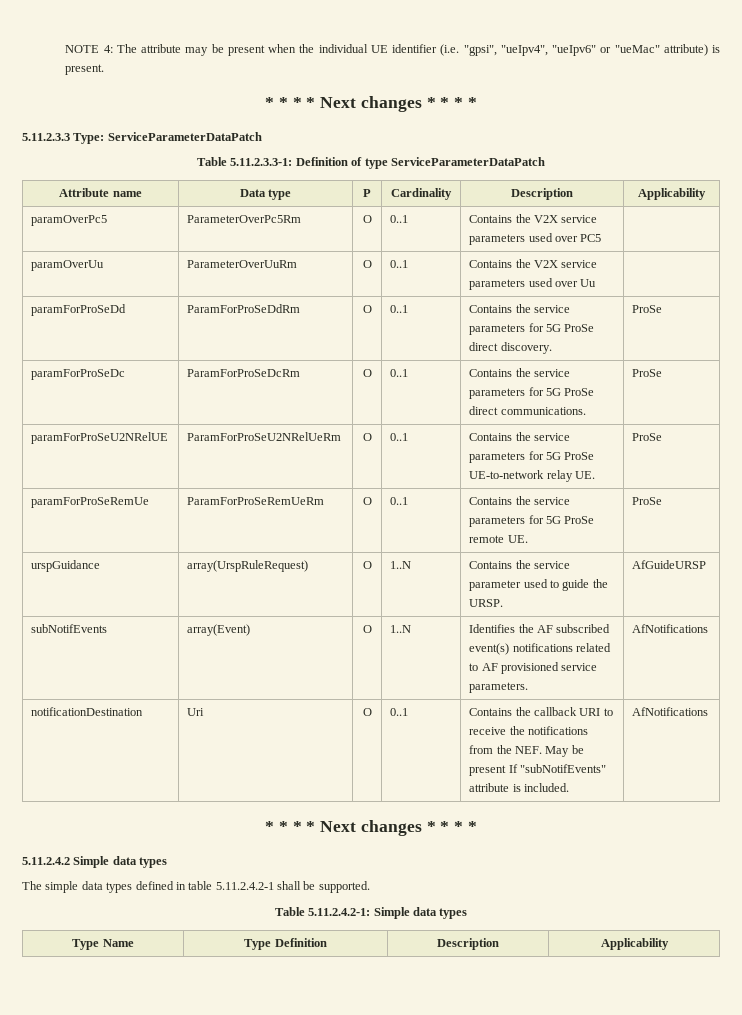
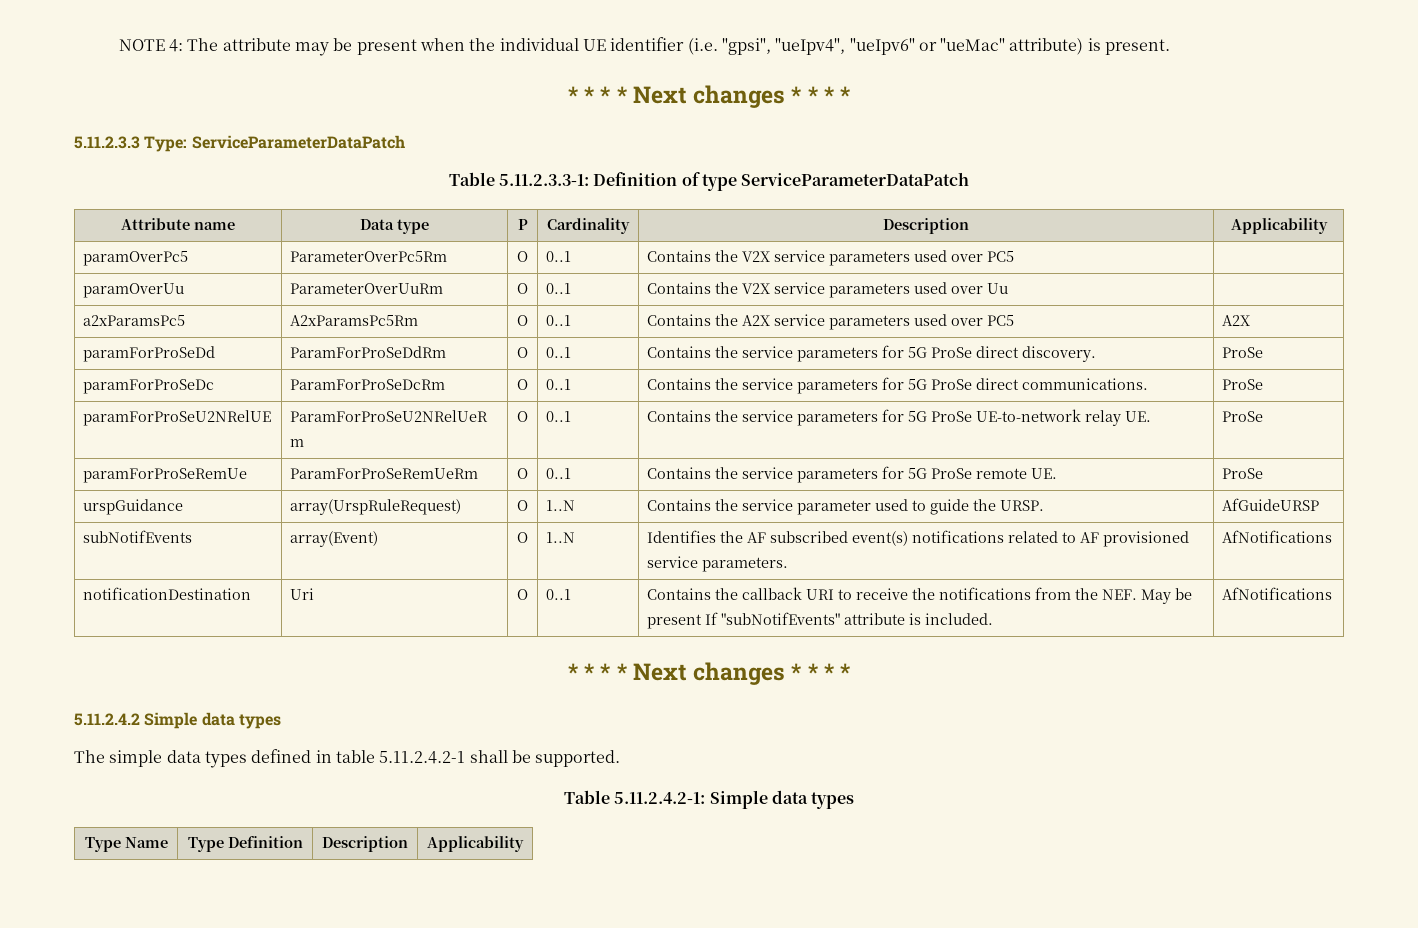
(597, 283) none -> [83,315,186,326] [290,315,419,326] [517,315,528,326] [546,315,572,326] [647,314,1015,330] [1222,315,1251,326] // a2xParamsPc5 | A2xParamsPc5Rm | O | 0..1 | Contains the A2X service parameters used over PC5 | A2X

